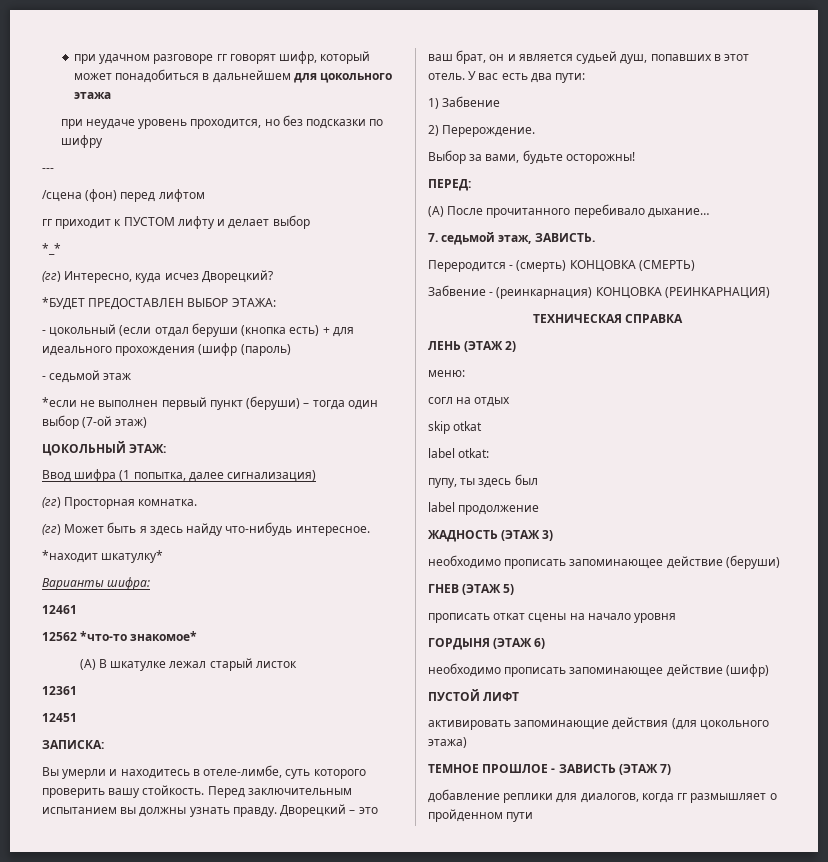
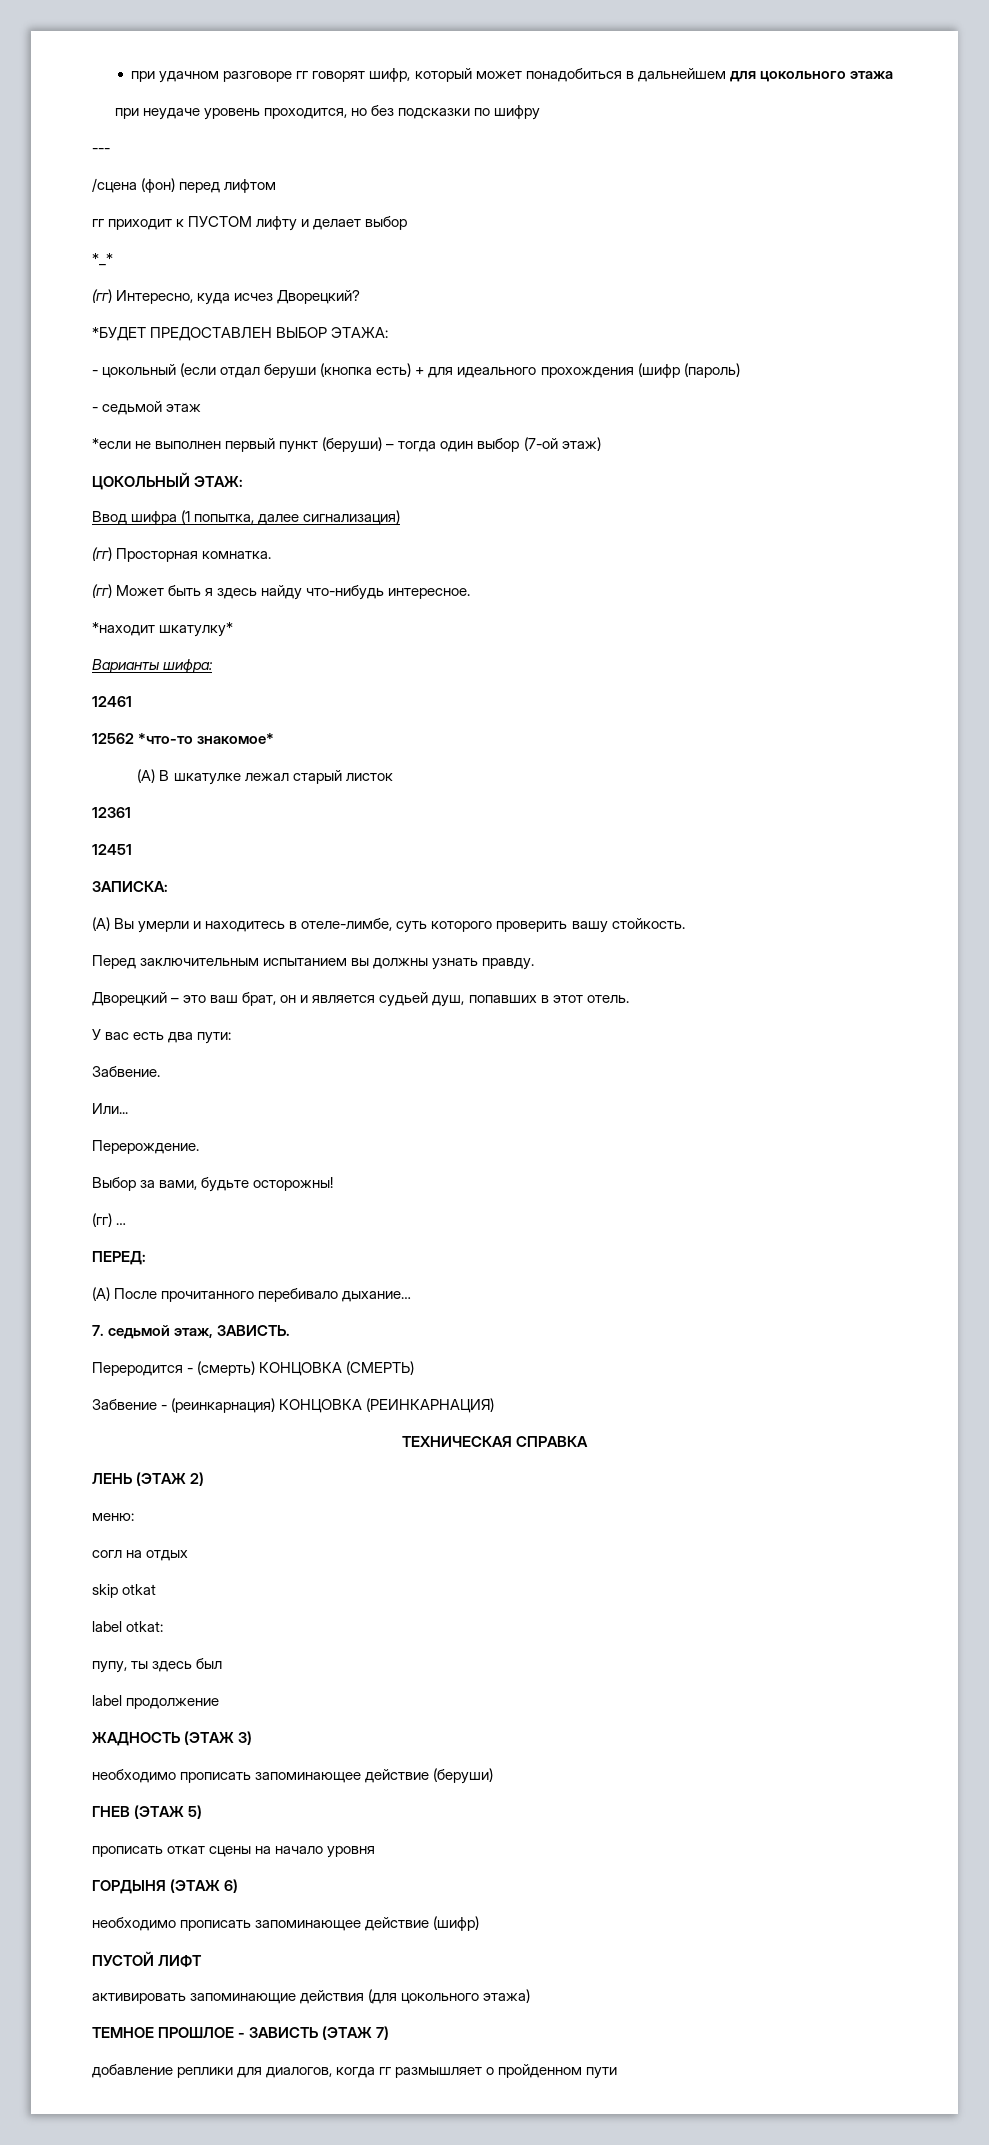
(104, 744) none -> [92,917,110,931] (A)
(205, 790) none -> (685, 923) //
(277, 812) none -> (535, 964) //
(465, 76) none -> (629, 999) //
[428,96,501,109] [428,125,439,136] 1) Забвение // 2) -> [92,1066,160,1077] [92,1103,128,1114] Забвение. // Или... //
(635, 158) none -> [92,1213,127,1227] // (гг) …

